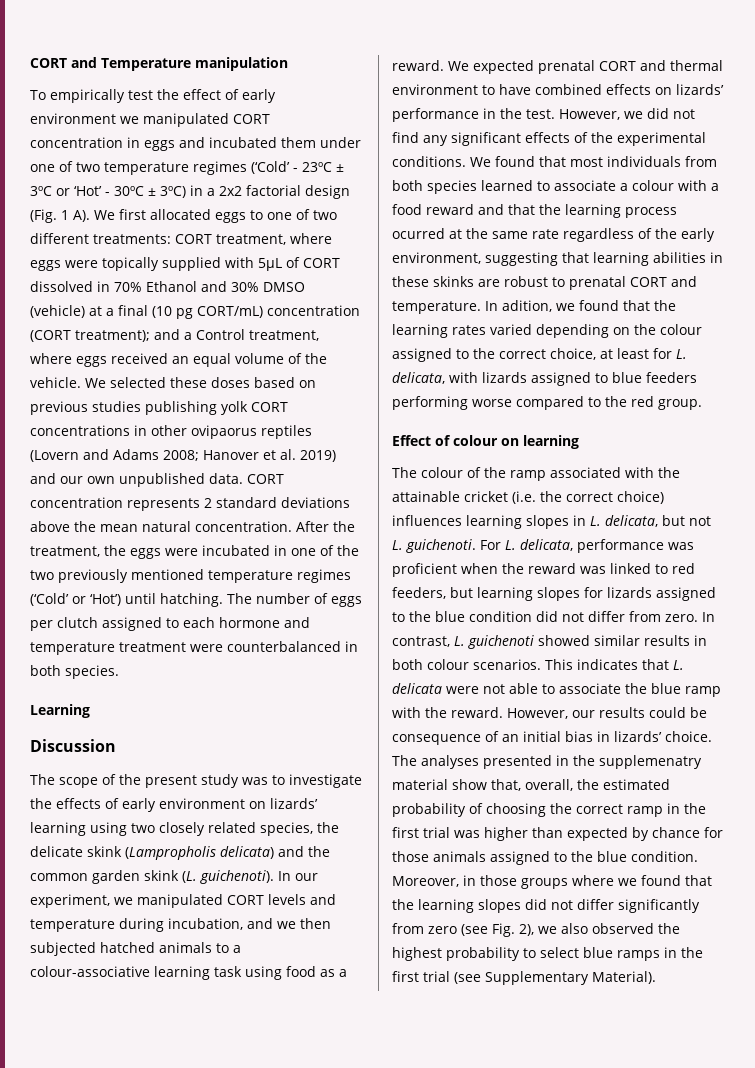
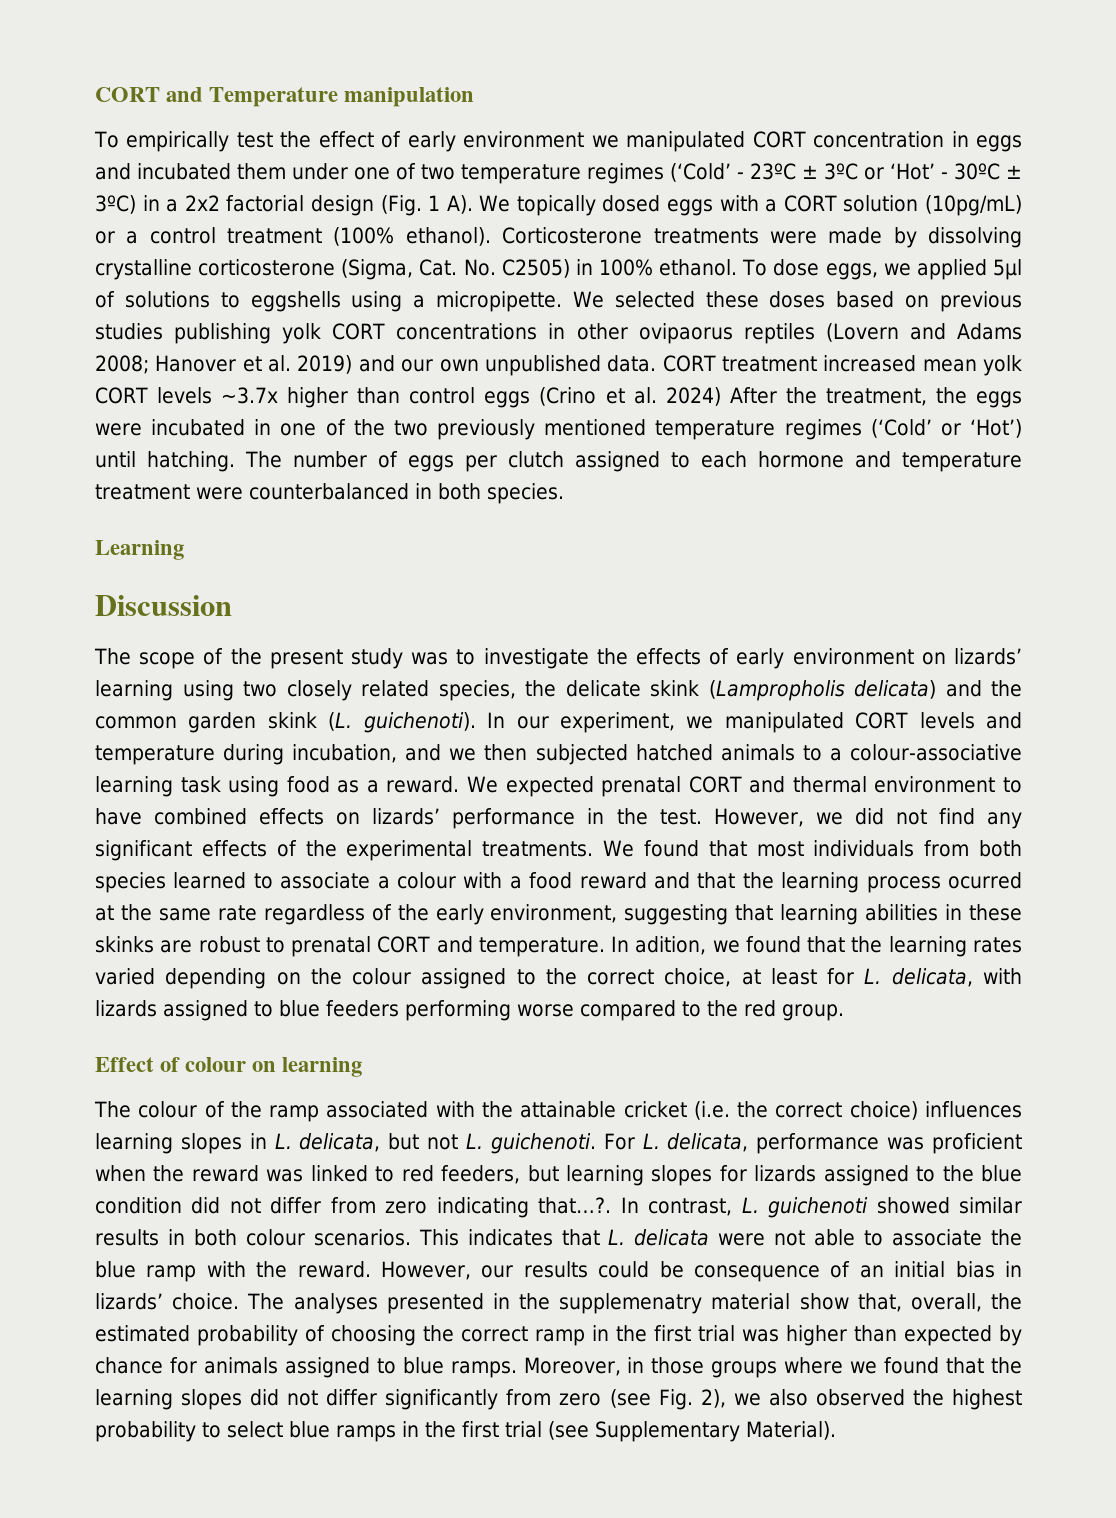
[119,209,337,223] [30,233,332,245] [30,257,340,271] [30,281,305,292] [30,305,360,319] [30,329,319,342] [30,353,327,367] [30,377,81,388] first allocated eggs to one of two different treatments: CORT treatment, where eggs were topically supplied with 5µL of CORT dissolved in 70% Ethanol and 30% DMSO (vehicle) at a final (10 pg CORT/mL) concentration (CORT treatment); and a Control treatment, where eggs received an equal volume of the vehicle. -> [516,195,1022,216] [95,227,1023,248] [95,259,1023,280] [95,291,563,312] topically dosed eggs with a CORT solution (10pg/mL) or a control treatment (100% ethanol). Corticosterone treatments were made by dissolving crystalline corticosterone (Sigma, Cat. No. C2505) in 100% ethanol. To dose eggs, we applied 5µl of solutions to eggshells using a micropipette.
[30,497,350,511] [30,521,292,532] concentration represents 2 standard deviations above the mean natural concentration. -> [721,355,1023,376] [95,387,721,408] treatment increased mean yolk CORT levels ~3.7x higher than control eggs (Crino et al. 2024)
[392,156,466,167] conditions. -> [482,841,594,857] treatments.
[665,614,698,622] zero. -> [385,1197,612,1218] zero indicating that…?.
[392,851,429,862] those -> (197, 1365) none
[571,851,698,862] the blue condition. -> [402,1357,517,1378] blue ramps.

